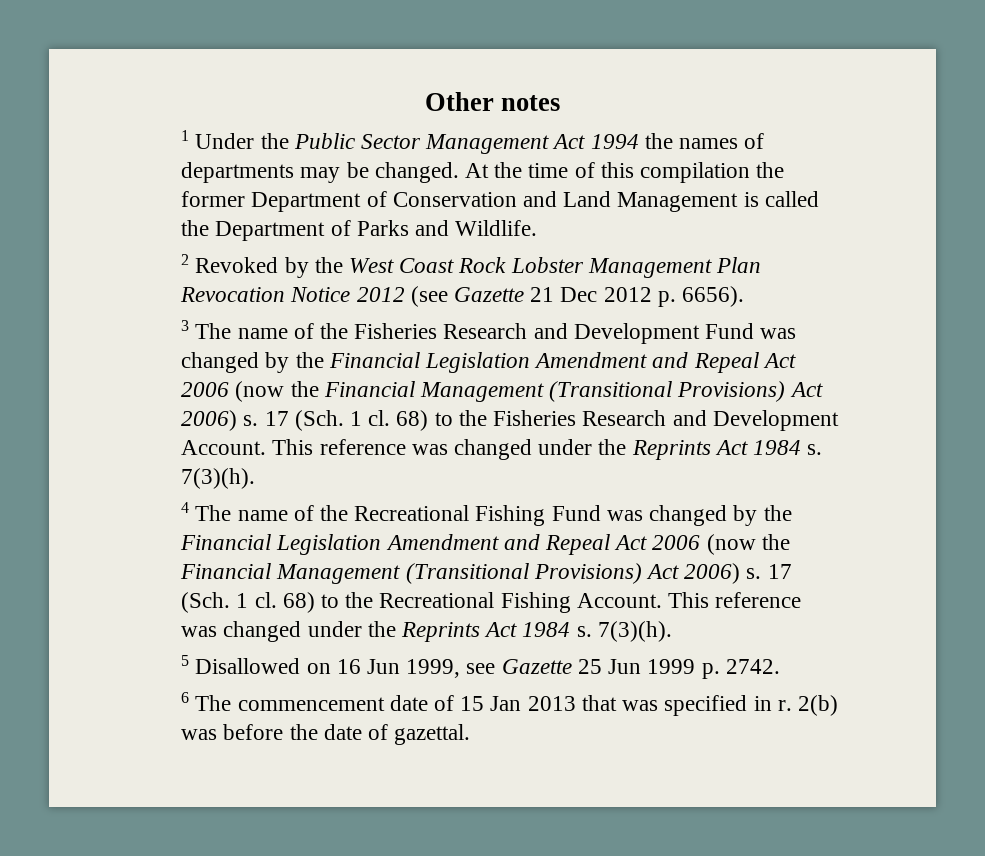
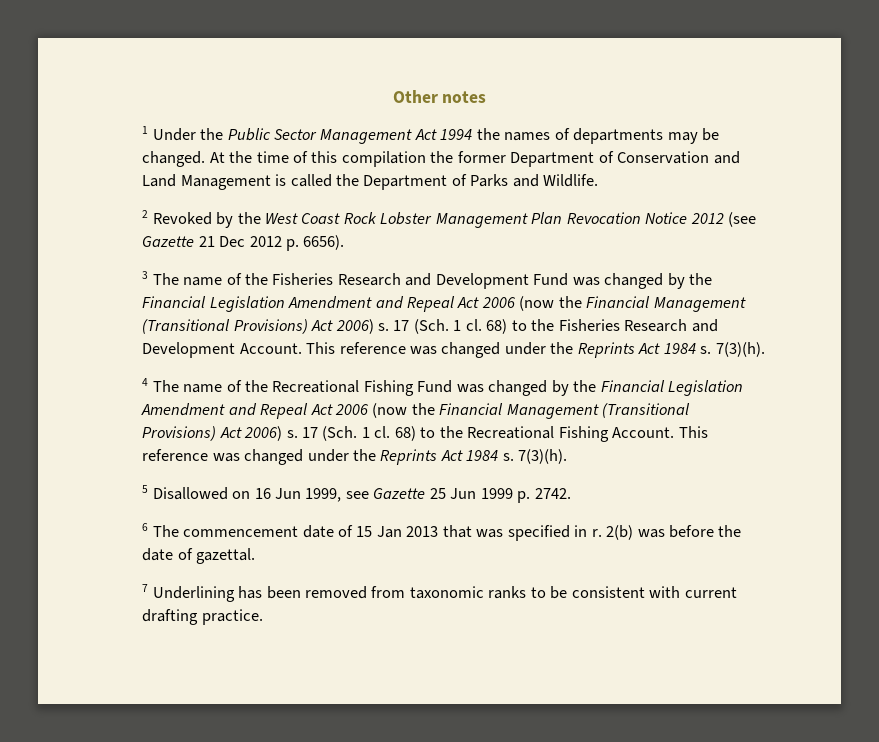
(471, 734) none -> [142,584,737,602] [142,609,263,625] // 7 Underlining has been removed from taxonomic ranks to be consistent with current drafting practice.

